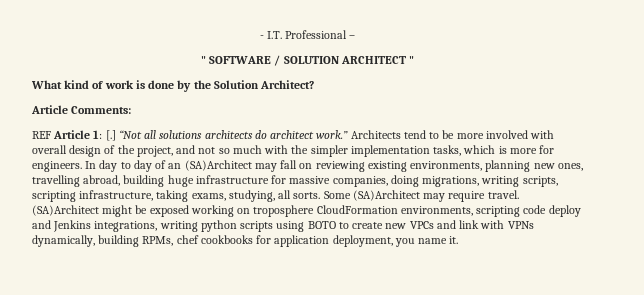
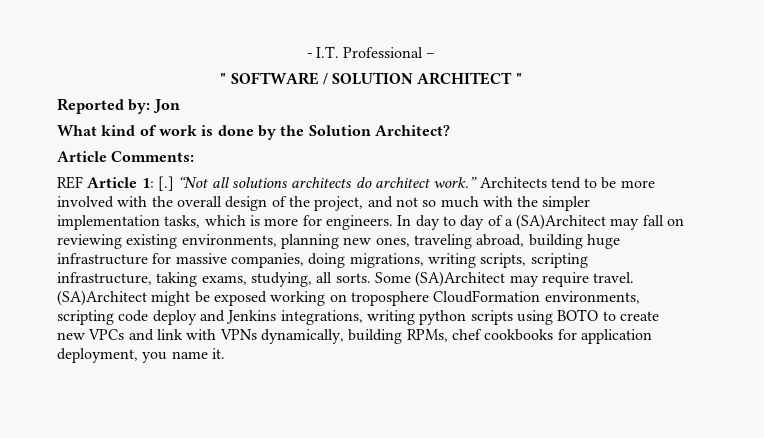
(415, 60) none -> [57,98,180,114] // Reported by: Jon
(555, 134) none -> [151,196,173,207] the
[168,163,182,169] an -> [504,219,513,226] a
[32,175,80,187] travelling -> [413,234,472,249] traveling

